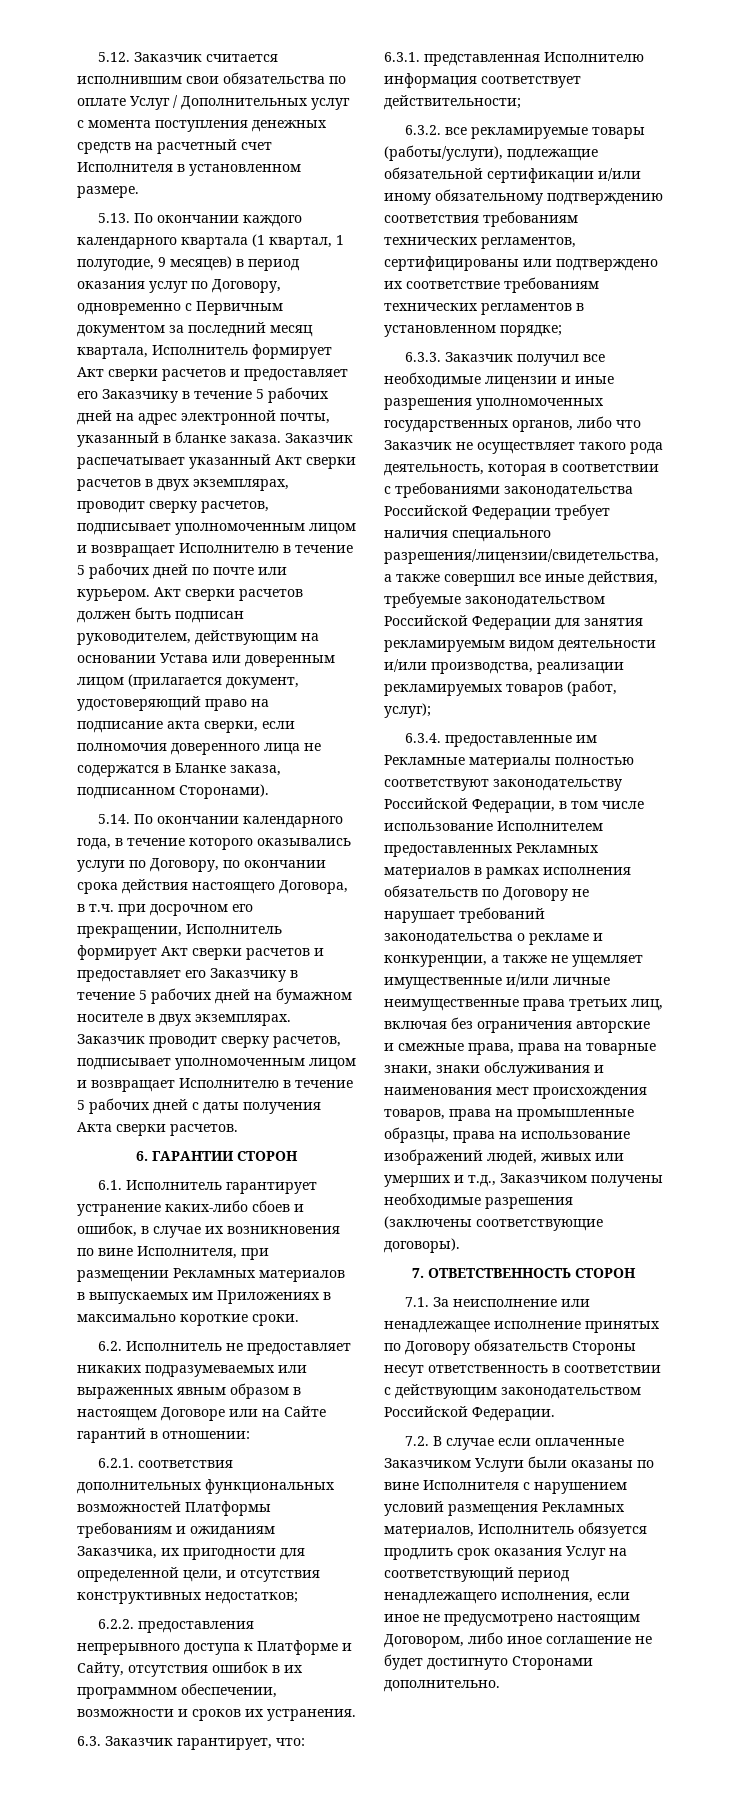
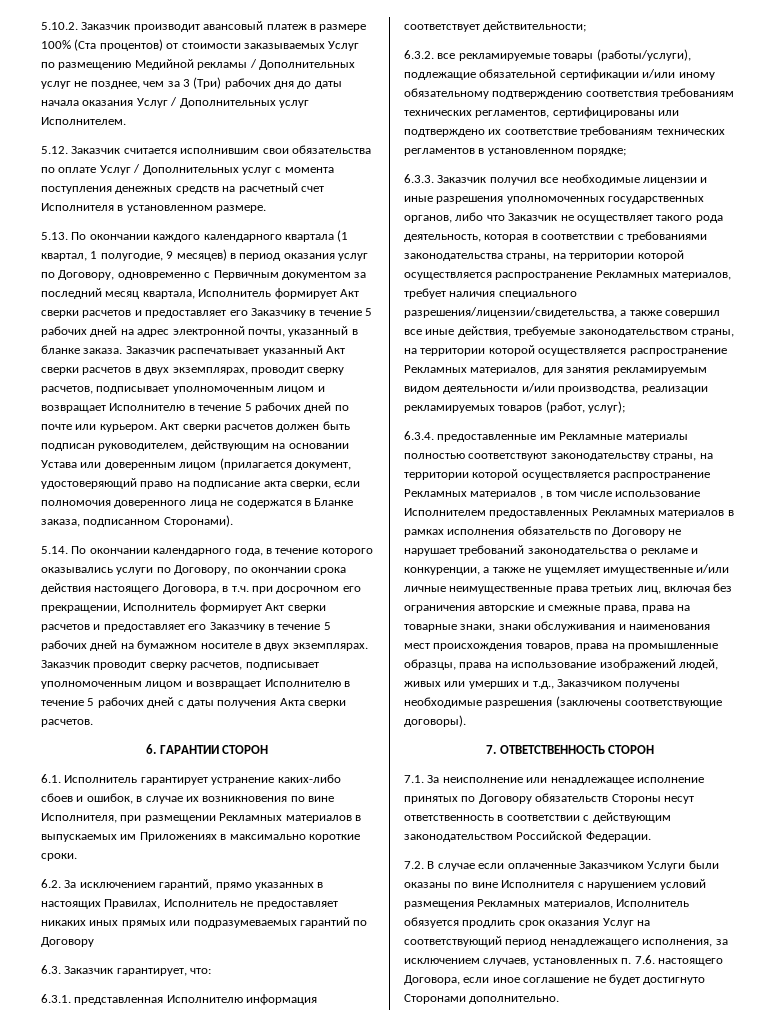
(98, 57) none -> [41,21,367,32] [41,39,360,51] [41,59,355,70] [41,77,342,89] [41,97,309,108] [41,117,126,125] 5.10.2. Заказчик производит авансовый платеж в размере 100% (Ста процентов) от стоимости заказываемых Услуг по размещению Медийной рекламы / Дополнительных услуг не позднее, чем за 3 (Три) рабочих дня до даты начала оказания Услуг / Дополнительных услуг Исполнителем. //
[126,1341,352,1355] [77,1365,307,1377] [77,1383,301,1399] [77,1406,326,1421] [77,1428,250,1443] [98,1458,234,1468] [77,1479,335,1494] [77,1501,271,1516] [77,1522,275,1538] [77,1546,305,1560] [77,1567,320,1582] [77,1592,298,1604] [98,1619,255,1633] [77,1640,352,1655] [77,1661,303,1677] [77,1683,277,1699] [77,1709,356,1721] Исполнитель не предоставляет никаких подразумеваемых или выраженных явным образом в настоящем Договоре или на Сайте гарантий в отношении: // 6.2.1. соответствия дополнительных функциональных возможностей Платформы требованиям и ожиданиям Заказчика, их пригодности для определенной цели, и отсутствия конструктивных недостатков; // 6.2.2. предоставления непрерывного доступа к Платформе и Сайту, отсутствия ошибок в их программном обеспечении, возможности и сроков их устранения. -> [64,879,324,890] [41,899,338,909] [41,917,368,928] [41,937,94,947] За исключением гарантий, прямо указанных в настоящих Правилах, Исполнитель не предоставляет никаких иных прямых или подразумеваемых гарантий по Договору
[384,505,551,520] Российской Федерации -> [506,250,684,261] [404,270,732,280] страны, на территории которой осуществляется распространение Рекламных материалов,
[384,615,551,630] Российской Федерации -> [690,329,734,337] [404,345,727,356] [404,365,540,375] страны, на территории которой осуществляется распространение Рекламных материалов,
[384,798,555,813] Российской Федерации, -> [653,453,713,461] [404,469,711,480] [404,489,543,499] страны, на территории которой осуществляется распространение Рекламных материалов ,
[597,1592,630,1600] [384,1614,640,1626] [384,1632,503,1648] если иное не предусмотрено настоящим Договором, либо -> [715,939,728,945] [404,955,723,966] [404,975,490,985] за исключением случаев, установленных п. 7.6. настоящего Договора, если

